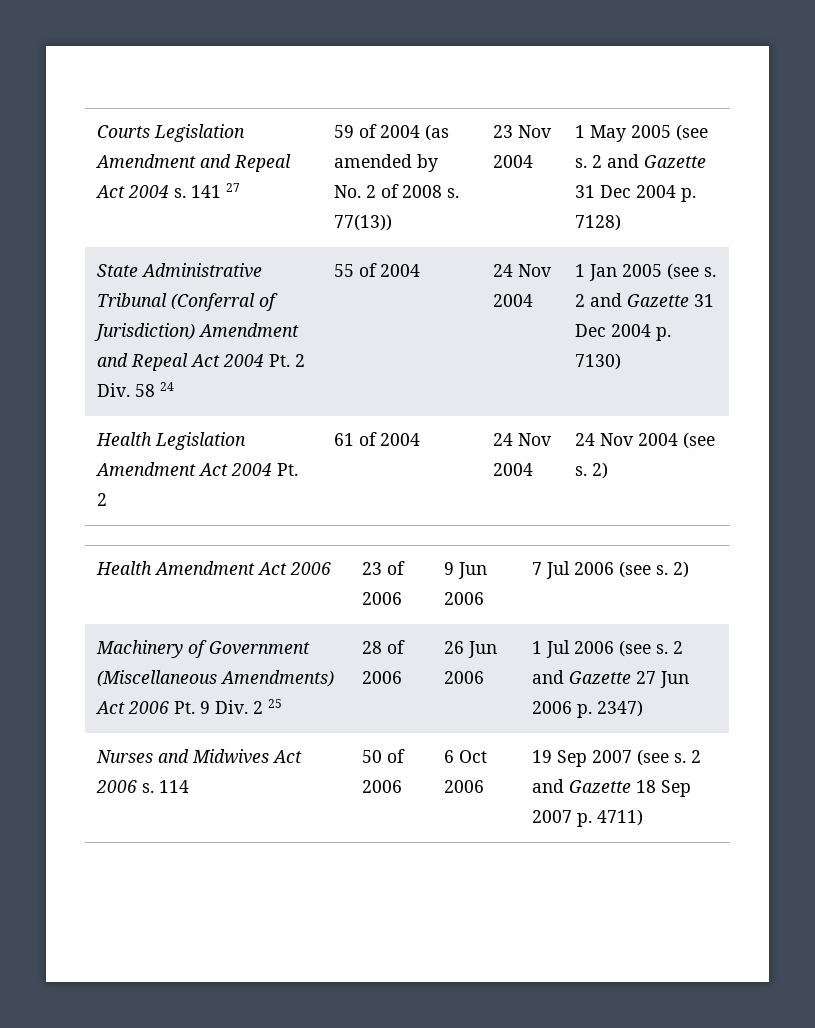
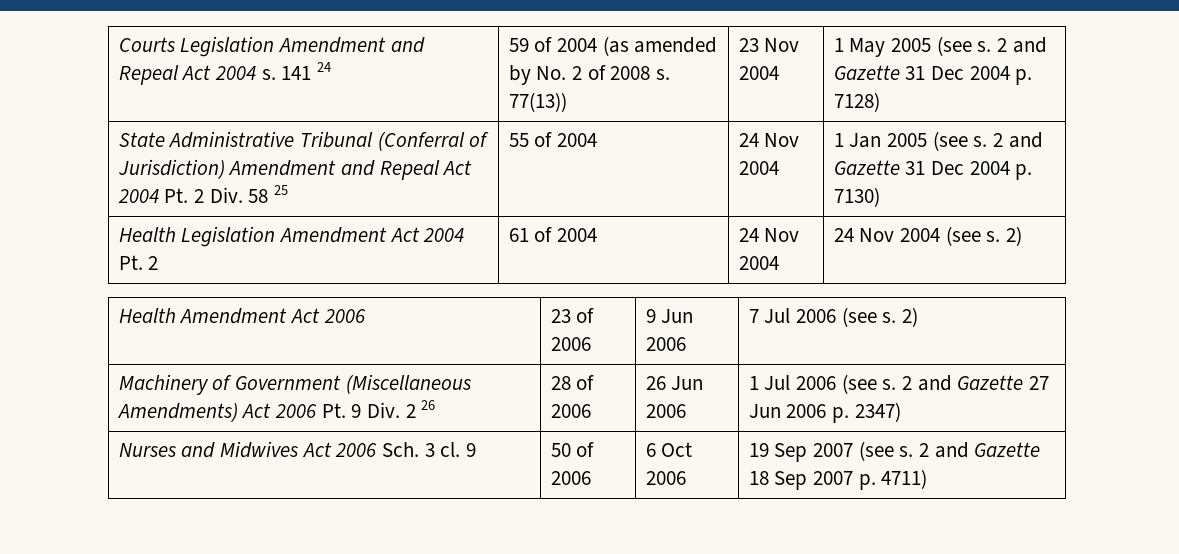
[226,183,241,192] 27 -> [317,62,332,72] 24
[160,382,175,391] 24 -> [274,185,289,195] 25
[268,699,283,708] 25 -> [421,400,436,410] 26
[142,780,190,793] s. 114 -> [382,442,477,457] Sch. 3 cl. 9

